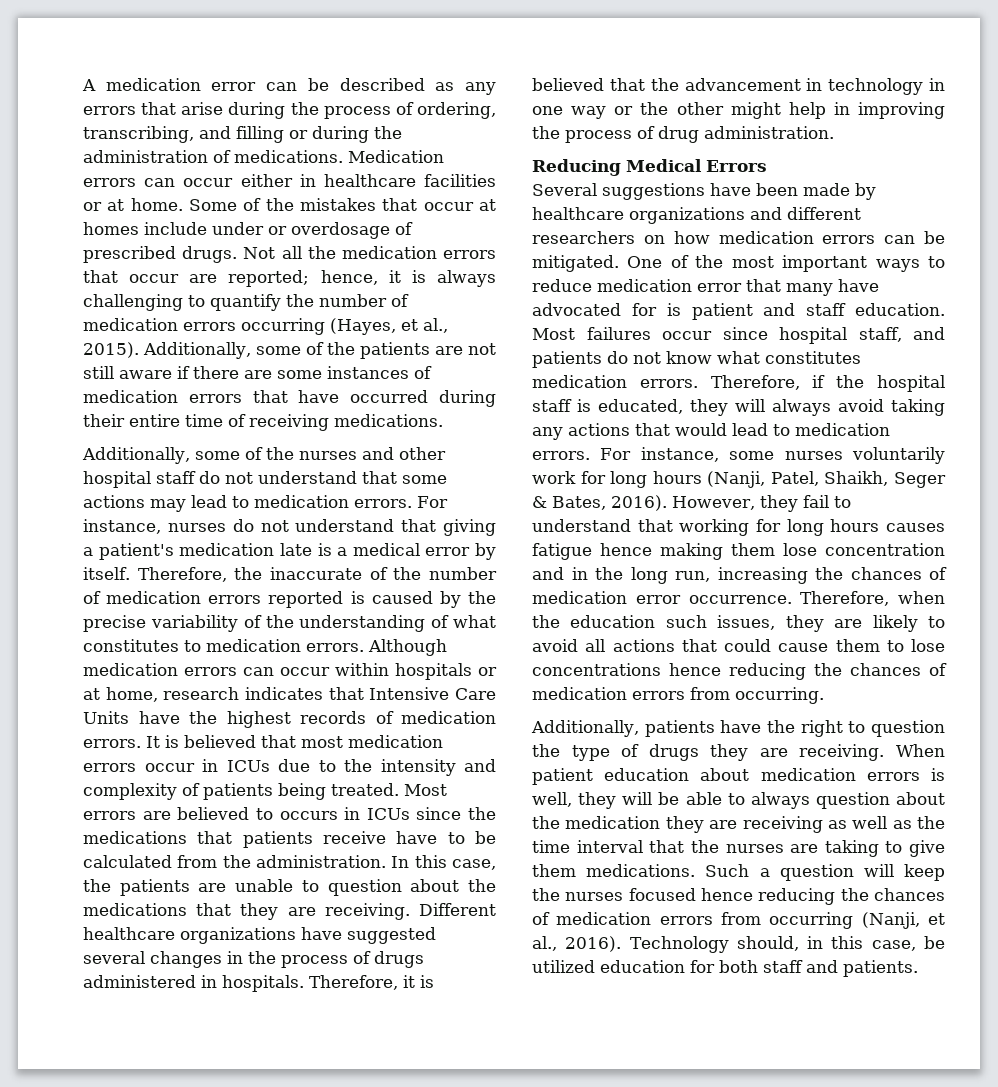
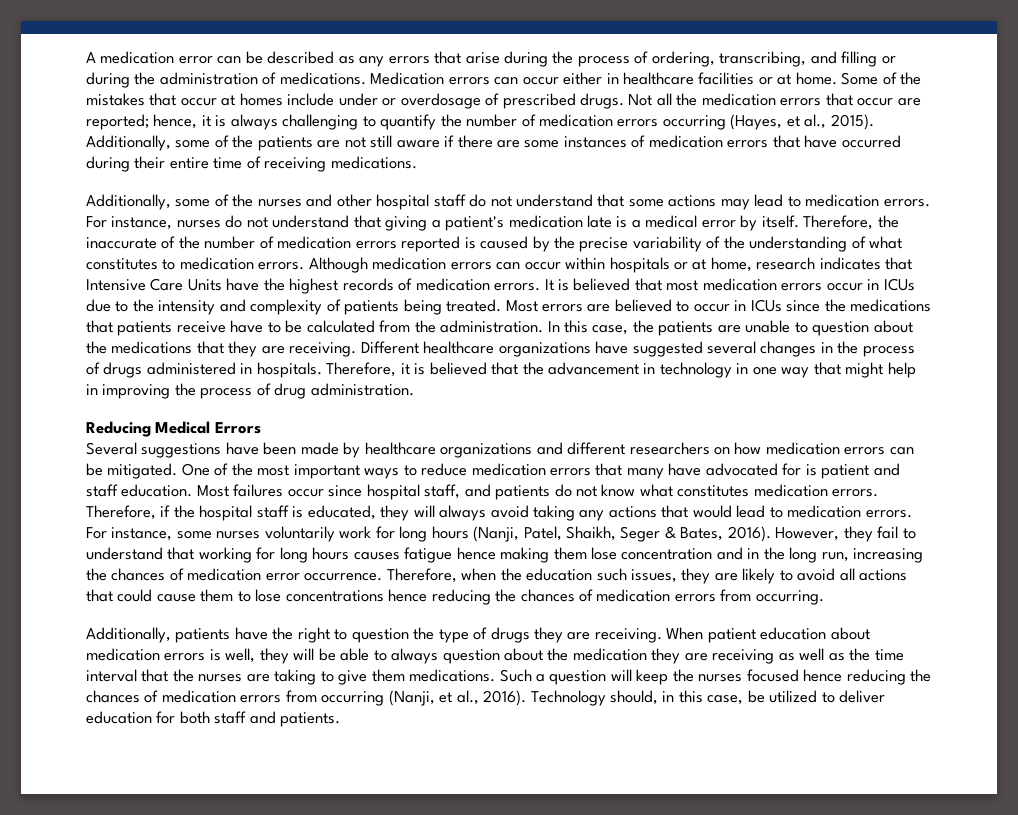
[279,811,338,820] occurs -> [693,304,730,312] occur
[614,102,724,115] or the other -> [813,362,841,375] that
[697,283,742,292] error -> [550,468,592,476] errors
(595, 966) none -> [821,690,886,703] to deliver

